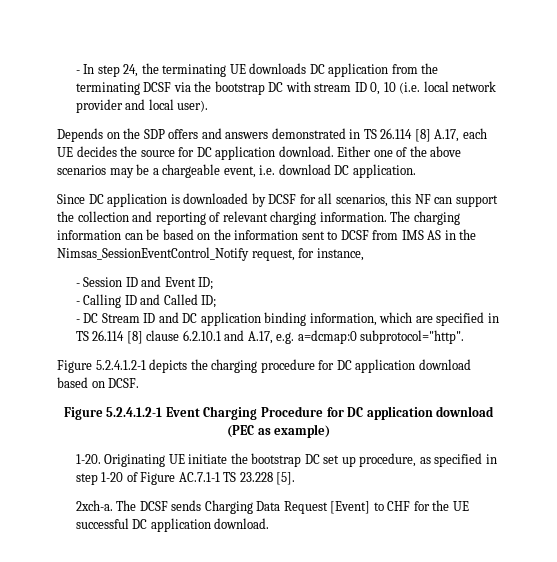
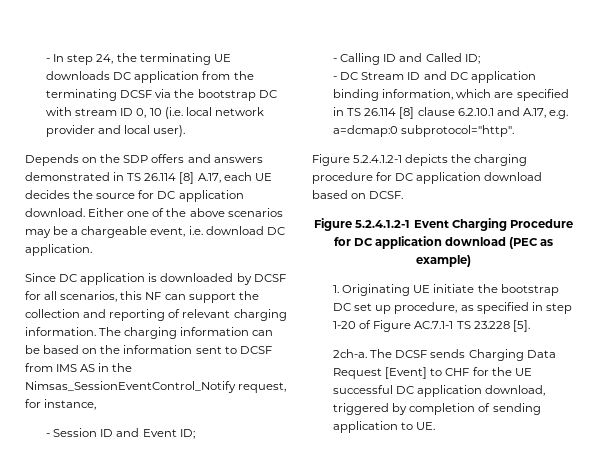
[75,454,101,464] 1-20. -> [333,285,340,293] 1.
[75,500,113,511] 2xch-a. -> [333,349,368,358] 2ch-a.
[214,518,270,529] download. -> [485,385,546,396] [333,403,541,415] [333,421,436,433] download, triggered by completion of sending application to UE.

